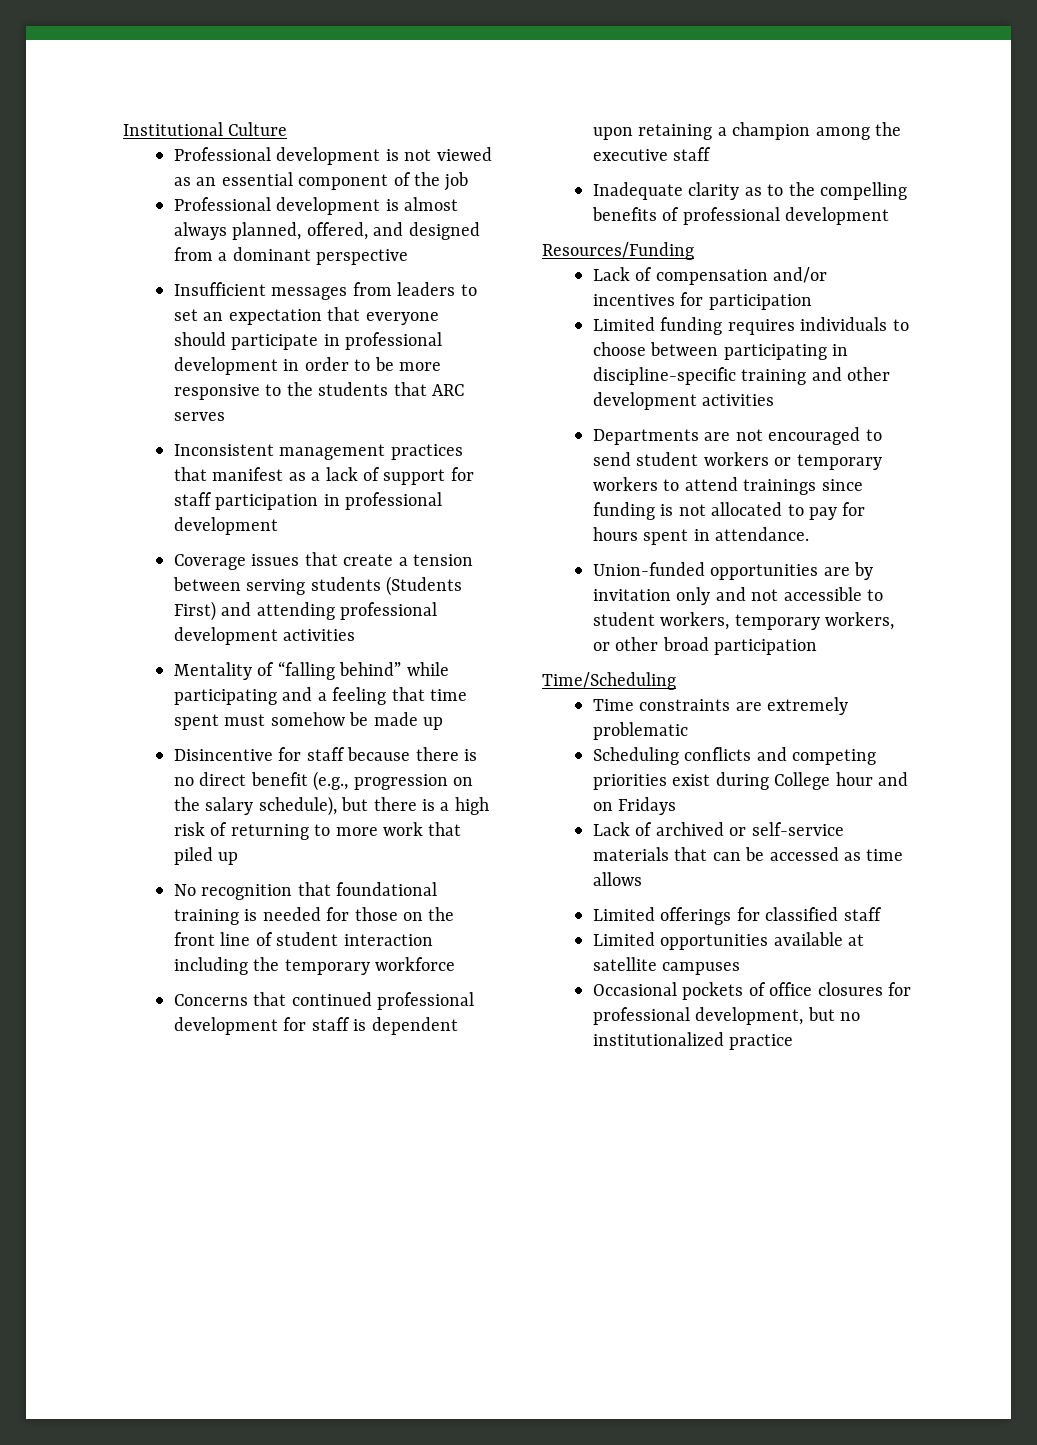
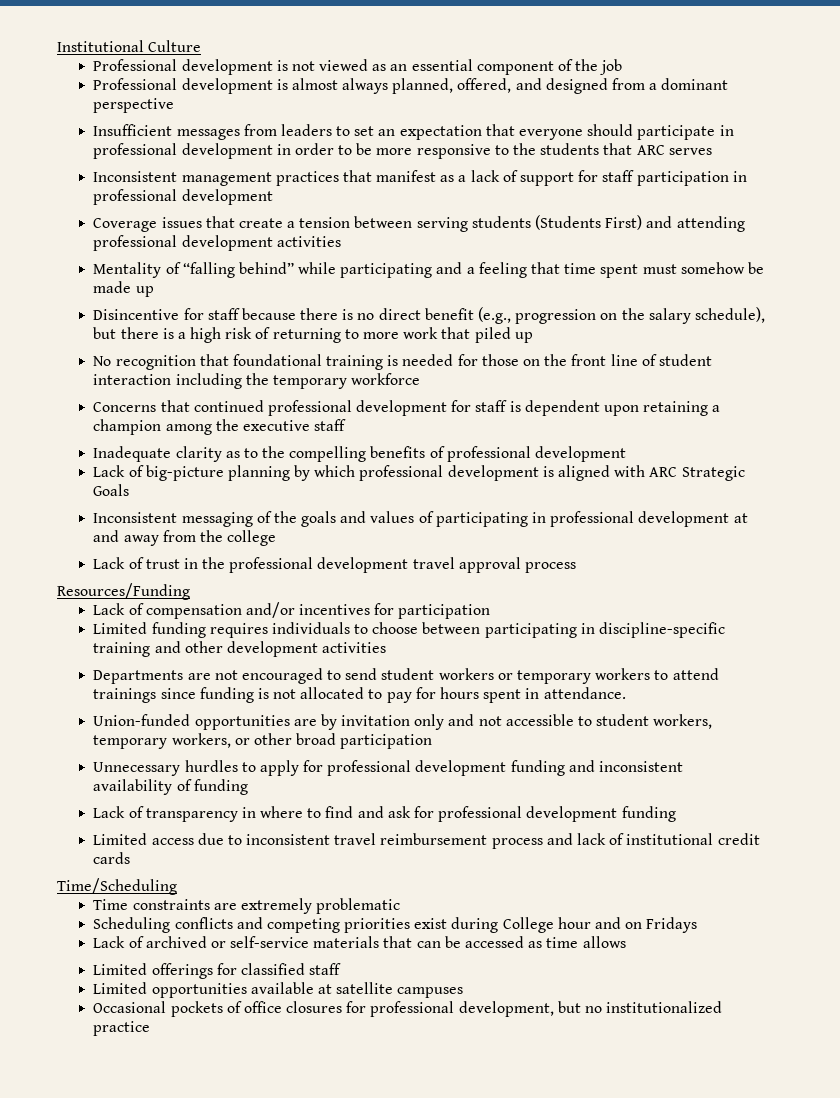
(890, 216) none -> [93,465,745,481] [93,484,130,496] [93,511,748,527] [93,530,277,546] [93,557,577,573] // Lack of big-picture planning by which professional development is aligned with ARC Strategic Goals // Inconsistent messaging of the goals and values of participating in professional development at and away from the college // Lack of trust in the professional development travel approval process
(818, 647) none -> [93,760,684,776] [93,779,248,795] [93,806,676,822] [93,833,760,849] [93,852,131,864] // Unnecessary hurdles to apply for professional development funding and inconsistent availability of funding // Lack of transparency in where to find and ask for professional development funding // Limited access due to inconsistent travel reimbursement process and lack of institutional credit cards

